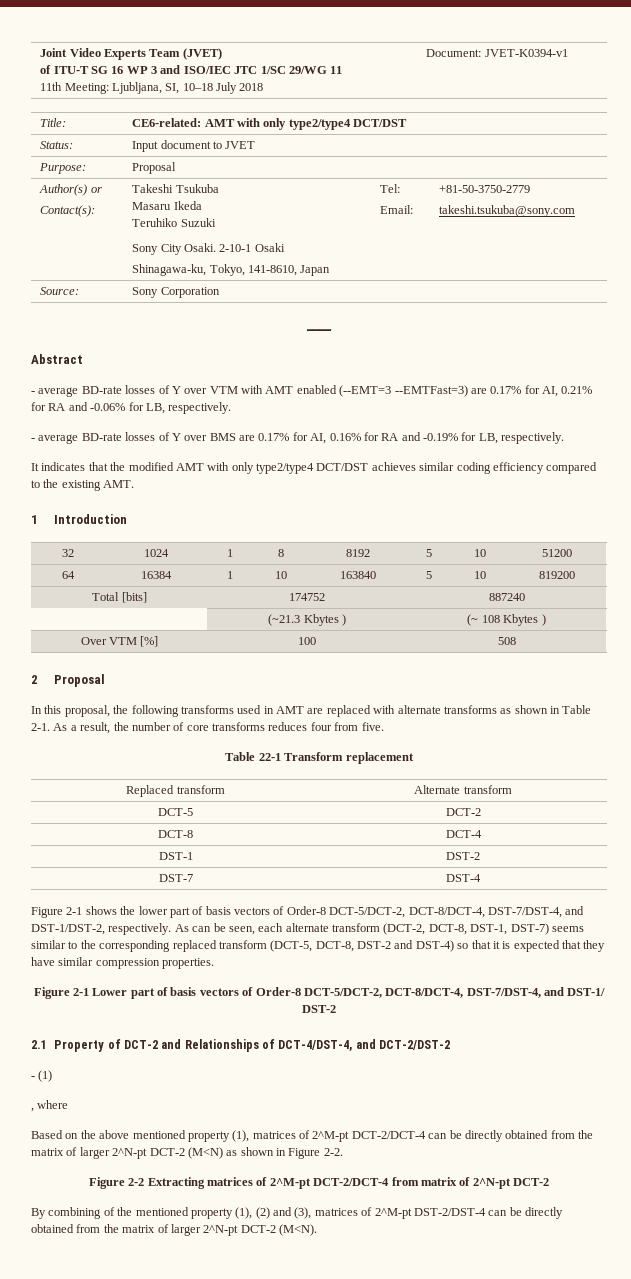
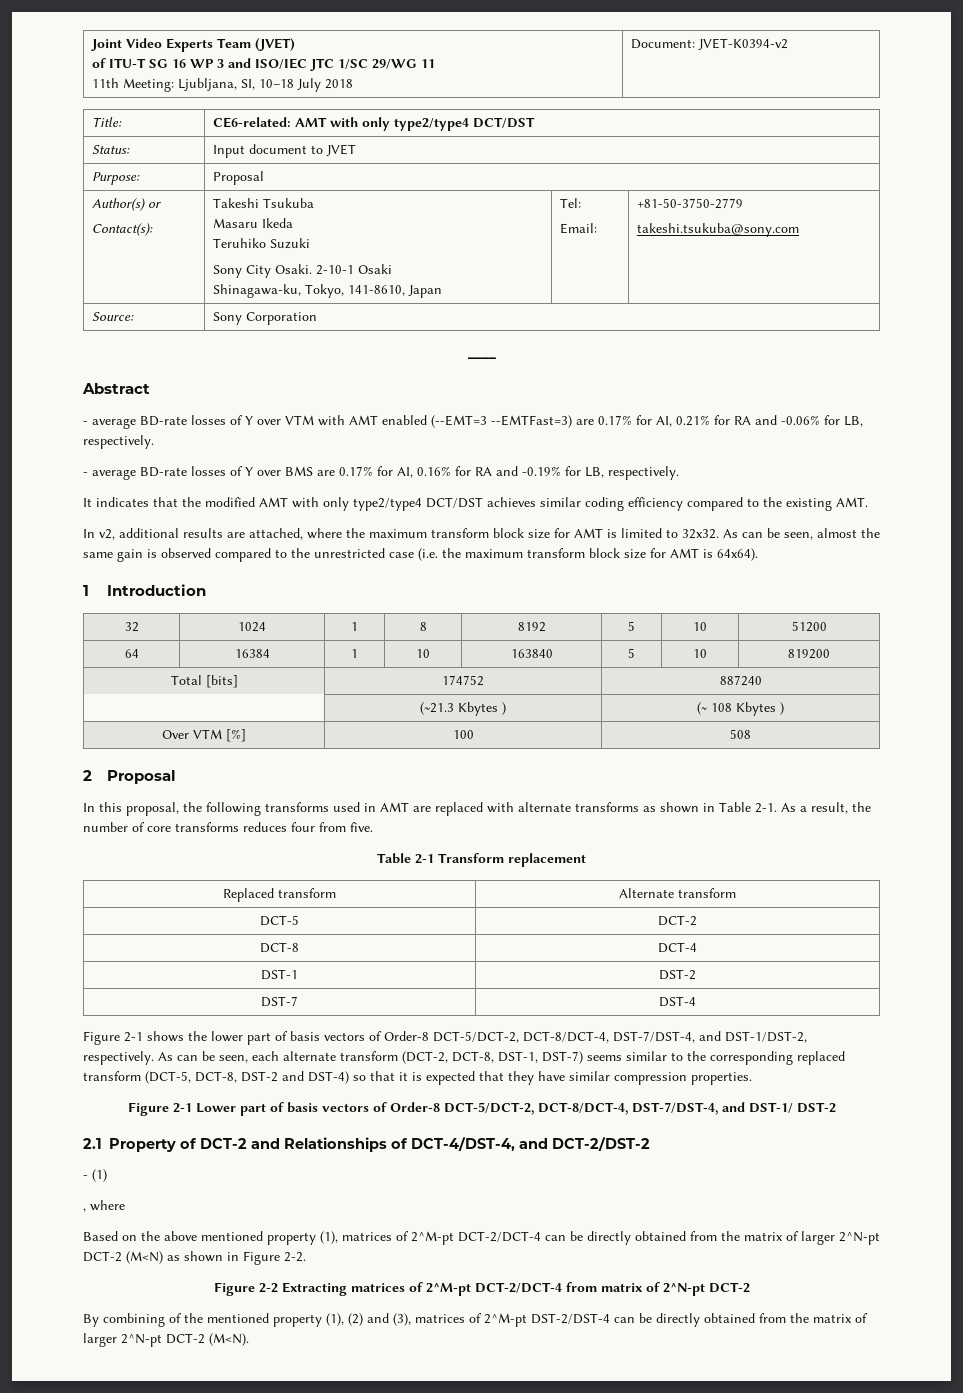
[484,49,568,57] JVET-K0394-v1 -> [698,38,789,50] JVET-K0394-v2
(135, 484) none -> [83,528,880,540] [83,548,758,562] // In v2, additional results are attached, where the maximum transform block size for AMT is limited to 32x32. As can be seen, almost the same gain is observed compared to the unrestricted case (i.e. the maximum transform block size for AMT is 64x64).
[258,753,281,761] 22-1 -> [415,854,434,864] 2-1

